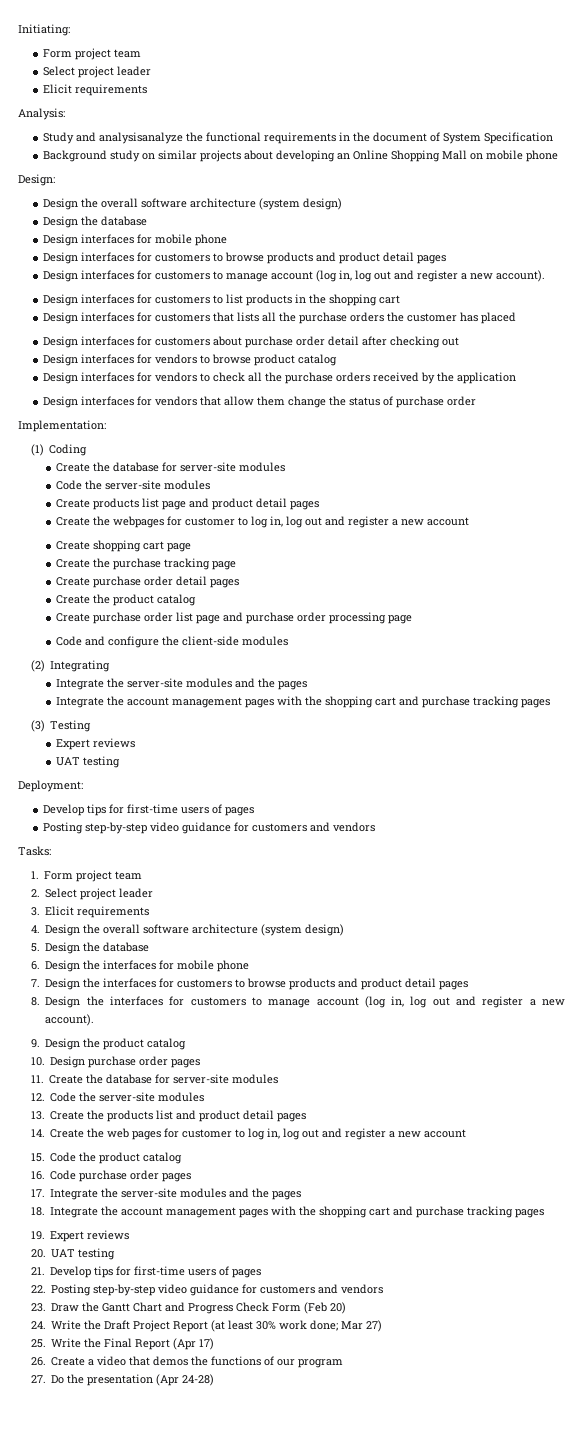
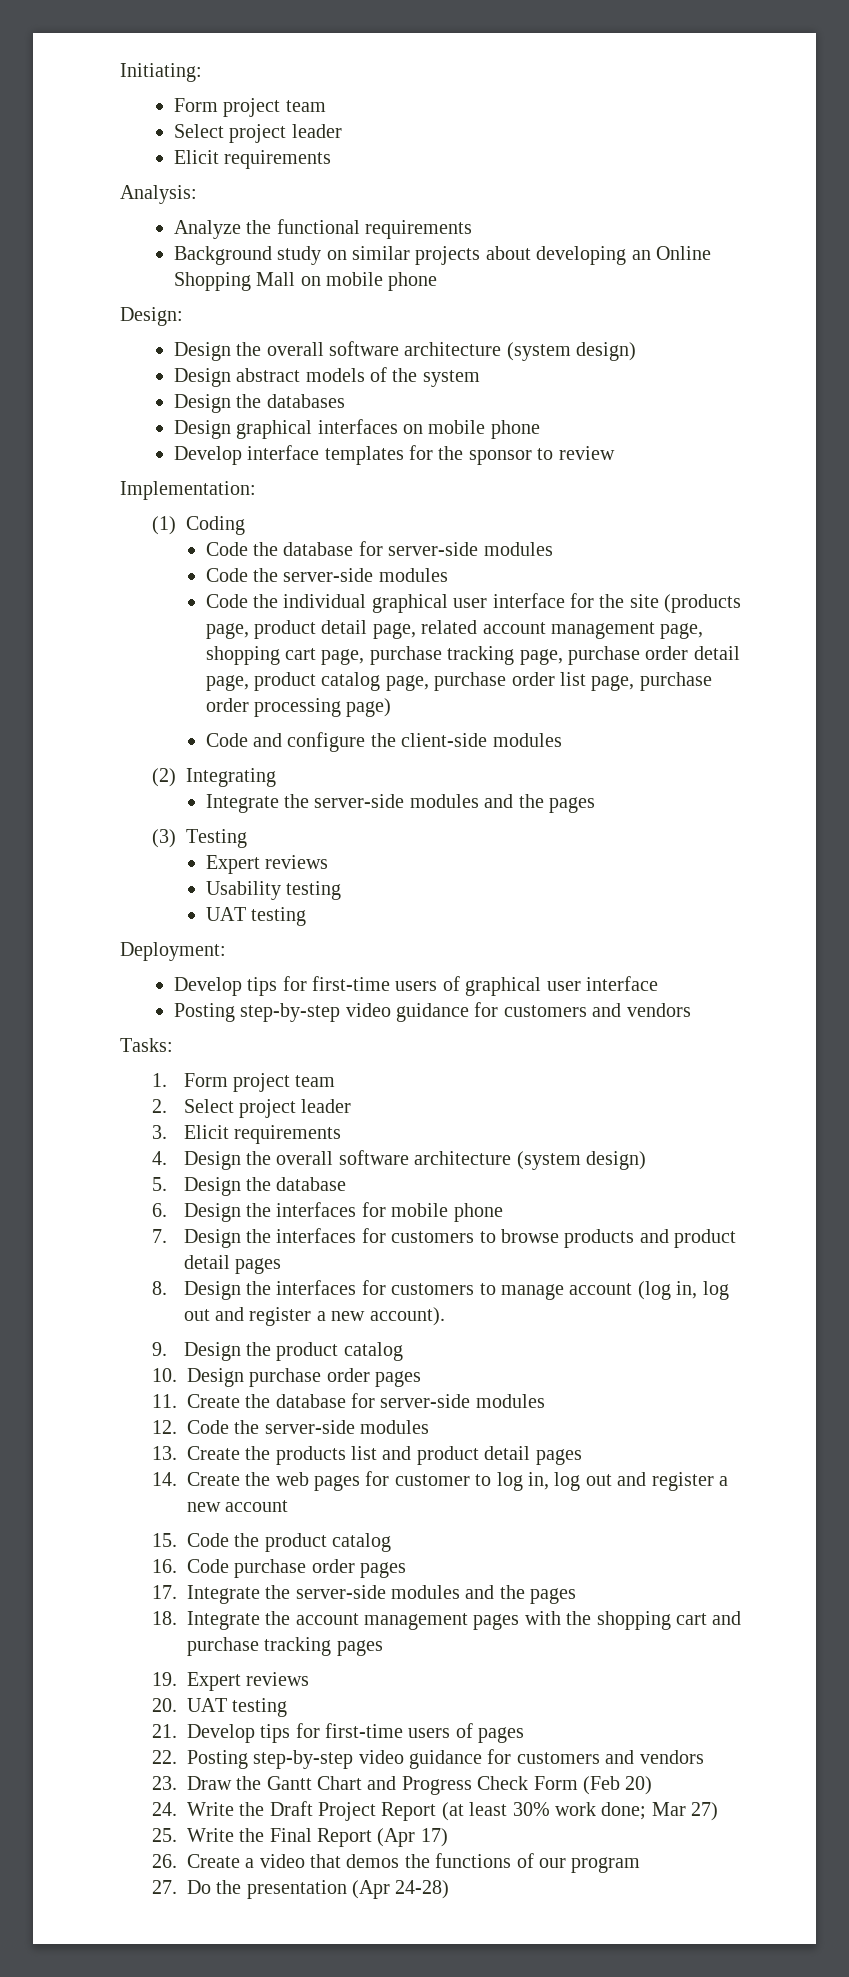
[42,132,183,144] Study and analysisanalyze -> [173,220,241,239] Analyze
[338,132,553,144] in the document of System Specification -> (472, 229) none
[80,216,147,226] [42,234,227,246] [42,252,446,264] [42,270,545,282] [42,294,400,306] [42,312,516,324] [42,336,459,348] [42,354,337,366] [42,372,516,384] [42,396,476,408] the database // Design interfaces for mobile phone // Design interfaces for customers to browse products and product detail pages // Design interfaces for customers to manage account (log in, log out and register a new account). // Design interfaces for customers to list products in the shopping cart // Design interfaces for customers that lists all the purchase orders the customer has placed // Design interfaces for customers about purchase order detail after checking out // Design interfaces for vendors to browse product catalog // Design interfaces for vendors to check all the purchase orders received by the application // Design interfaces for vendors that allow them change the status of purchase order -> [236,367,480,387] [173,394,345,413] [173,419,540,439] [173,445,615,465] abstract models of the system // Design the databases // Design graphical interfaces on mobile phone // Develop interface templates for the sponsor to review
[55,462,285,472] [55,480,210,490] [55,498,319,510] [55,516,469,528] [55,540,191,552] [55,558,236,570] [55,576,239,588] [55,594,196,606] [55,613,90,622] Create the database for server-site modules // Code the server-site modules // Create products list page and product detail pages // Create the webpages for customer to log in, log out and register a new account // Create shopping cart page // Create the purchase tracking page // Create purchase order detail pages // Create the product catalog // Create -> [205,541,553,556] [205,568,448,582] [205,593,742,613] [205,620,704,639] [205,646,740,665] [205,672,429,691] Code the database for server-side modules // Code the server-side modules // Code the individual graphical user interface for the site (products page, product detail page, related account management page, shopping cart page, purchase tracking page, purchase order detail page, product catalog page,
[195,612,243,624] page and -> [591,675,635,691] page,
[387,615,412,624] page -> [346,698,392,717] page)
[126,678,307,690] [55,696,550,708] server-site modules and the pages // Integrate the account management pages with the shopping cart and purchase tracking pages -> [314,794,595,813] server-side modules and the pages
(135, 743) none -> [205,881,341,900] // Usability testing
[224,807,254,816] pages -> [465,976,658,996] graphical user interface
[173,1074,230,1084] server-site -> [380,1394,471,1408] server-side
[99,1092,156,1102] server-site -> [264,1420,355,1434] server-side
[121,1188,178,1198] server-site -> [295,1585,386,1599] server-side

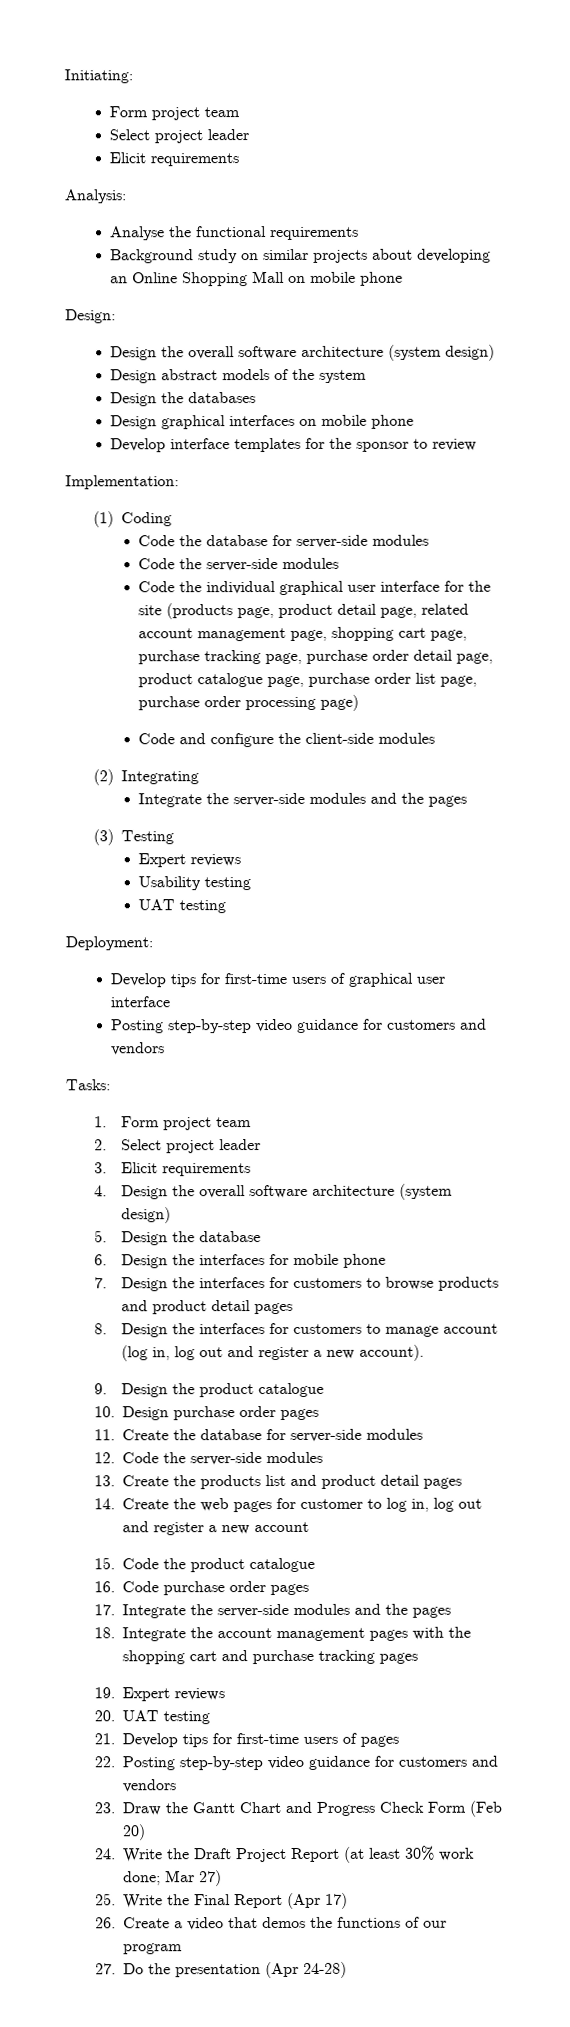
[173,220,241,239] Analyze -> [110,226,166,241] Analyse
[321,672,381,691] catalog -> [197,673,264,688] catalogue
[343,1342,403,1361] catalog -> [258,1382,325,1398] catalogue
[331,1533,391,1552] catalog -> [248,1557,315,1573] catalogue

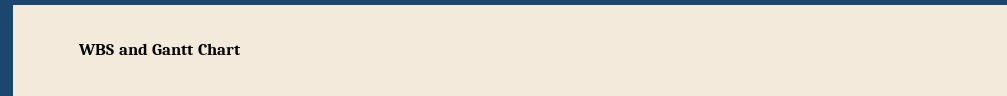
[64,69,133,84] [109,106,241,121] [109,129,250,144] [109,152,240,167] [64,189,127,204] [110,226,360,241] [110,248,492,264] [110,270,404,287] [65,309,116,324] [110,344,496,361] [110,368,368,384] [110,392,257,407] [110,414,415,430] [110,437,478,453] [65,475,179,490] [92,511,172,528] [138,534,430,548] [138,557,340,572] [138,580,492,596] [138,603,470,620] [138,626,468,642] [138,649,494,665] [138,672,478,688] [138,694,360,711] [138,732,436,748] [92,769,199,786] [138,792,468,808] [92,829,174,846] [138,853,242,868] [138,876,252,891] [138,899,227,914] [65,936,153,951] [110,972,446,988] [110,996,171,1008] [111,1018,488,1034] [111,1042,166,1056] [66,1079,111,1091] [93,1116,253,1131] [93,1139,262,1154] [93,1162,252,1177] [93,1183,454,1200] [121,1207,172,1224] [93,1230,262,1246] [93,1253,387,1269] [93,1276,500,1292] [121,1300,294,1315] [93,1322,499,1338] [121,1344,425,1362] [93,1382,325,1398] [93,1406,319,1421] [93,1428,423,1442] [93,1451,323,1466] [93,1474,462,1490] [93,1497,482,1513] [121,1521,309,1536] [93,1557,315,1573] [93,1581,309,1596] [93,1603,451,1619] [93,1626,471,1642] [121,1649,418,1665] [93,1687,225,1702] [93,1710,210,1725] [93,1732,399,1748] [93,1755,498,1771] [121,1779,176,1793] [93,1800,502,1817] [121,1824,146,1841] [94,1845,475,1863] [122,1870,222,1887] [94,1892,348,1909] [94,1916,447,1931] [122,1943,183,1955] [94,1961,347,1979] Initiating: // Form project team // Select project leader // Elicit requirements // Analysis: // Analyse the functional requirements // Background study on similar projects about developing an Online Shopping Mall on mobile phone // Design: // Design the overall software architecture (system design) // Design abstract models of the system // Design the databases // Design graphical interfaces on mobile phone // Develop interface templates for the sponsor to review // Implementation: // (1) Coding // Code the database for server-side modules // Code the server-side modules // Code the individual graphical user interface for the site (products page, product detail page, related account management page, shopping cart page, purchase tracking page, purchase order detail page, product catalogue page, purchase order list page, purchase order processing page) // Code and configure the client-side modules // (2) Integrating // Integrate the server-side modules and the pages // (3) Testing // Expert reviews // Usability testing // UAT testing // Deployment: // Develop tips for first-time users of graphical user interface // Posting step-by-step video guidance for customers and vendors // Tasks: // 1. Form project team // 2. Select project leader // 3. Elicit requirements // 4. Design the overall software architecture (system design) // 5. Design the database // 6. Design the interfaces for mobile phone // 7. Design the interfaces for customers to browse products and product detail pages // 8. Design the interfaces for customers to manage account (log in, log out and register a new account). // 9. Design the product catalogue // 10. Design purchase order pages // 11. Create the database for server-side modules // 12. Code the server-side modules // 13. Create the products list and product detail pages // 14. Create the web pages for customer to log in, log out and register a new account // 15. Code the product catalogue // 16. Code purchase order pages // 17. Integrate the server-side modules and the pages // 18. Integrate the account management pages with the shopping cart and purchase tracking pages // 19. Expert reviews // 20. UAT testing // 21. Develop tips for first-time users of pages // 22. Posting step-by-step video guidance for customers and vendors // 23. Draw the Gantt Chart and Progress Check Form (Feb 20) // 24. Write the Draft Project Report (at least 30% work done; Mar 27) // 25. Write the Final Report (Apr 17) // 26. Create a video that demos the functions of our program // 27. Do the presentation (Apr 24-28) -> [78,43,241,55] WBS and Gantt Chart

